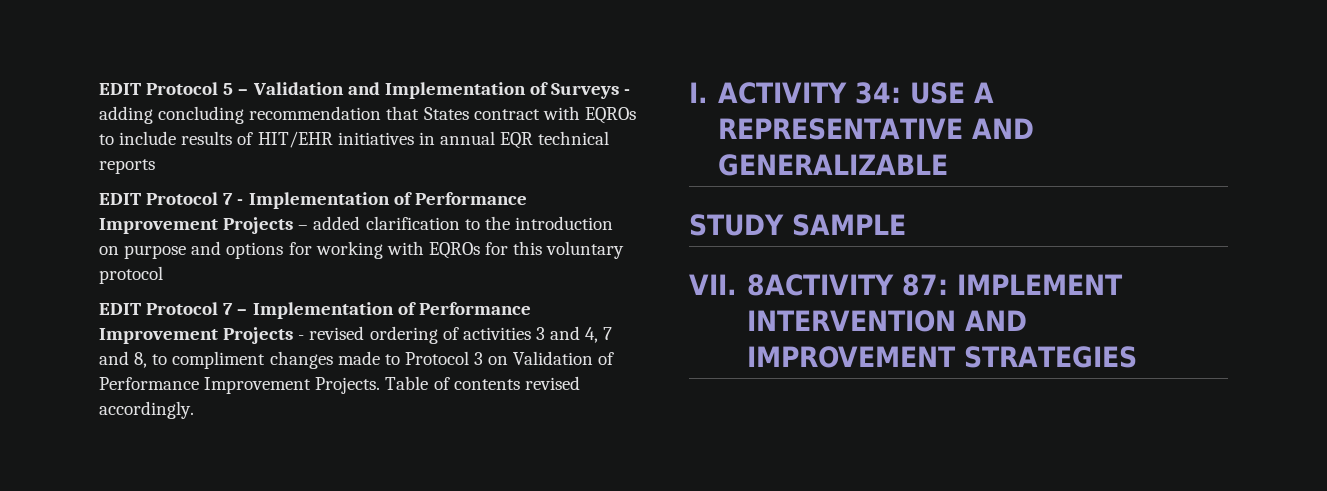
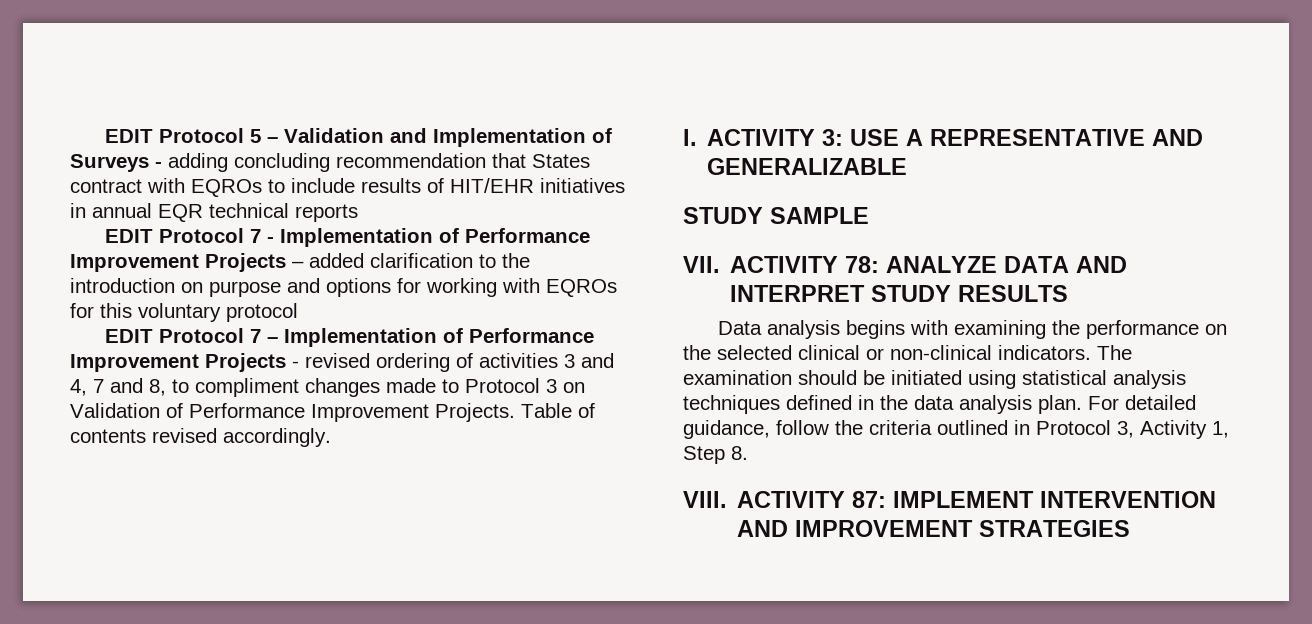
[854,82,901,104] 34: -> [822,129,844,146] 3:
[746,274,894,296] 8ACTIVITY -> [730,256,1128,273] [730,285,1069,302] [717,320,1227,339] [683,345,1132,360] [683,370,1186,389] [683,395,1196,414] [683,420,1229,439] [683,446,748,464] [683,491,846,508] ACTIVITY 78: ANALYZE DATA AND INTERPRET STUDY RESULTS // Data analysis begins with examining the performance on the selected clinical or non-clinical indicators. The examination should be initiated using statistical analysis techniques defined in the data analysis plan. For detailed guidance, follow the criteria outlined in Protocol 3, Activity 1, Step 8. // VIII. ACTIVITY

